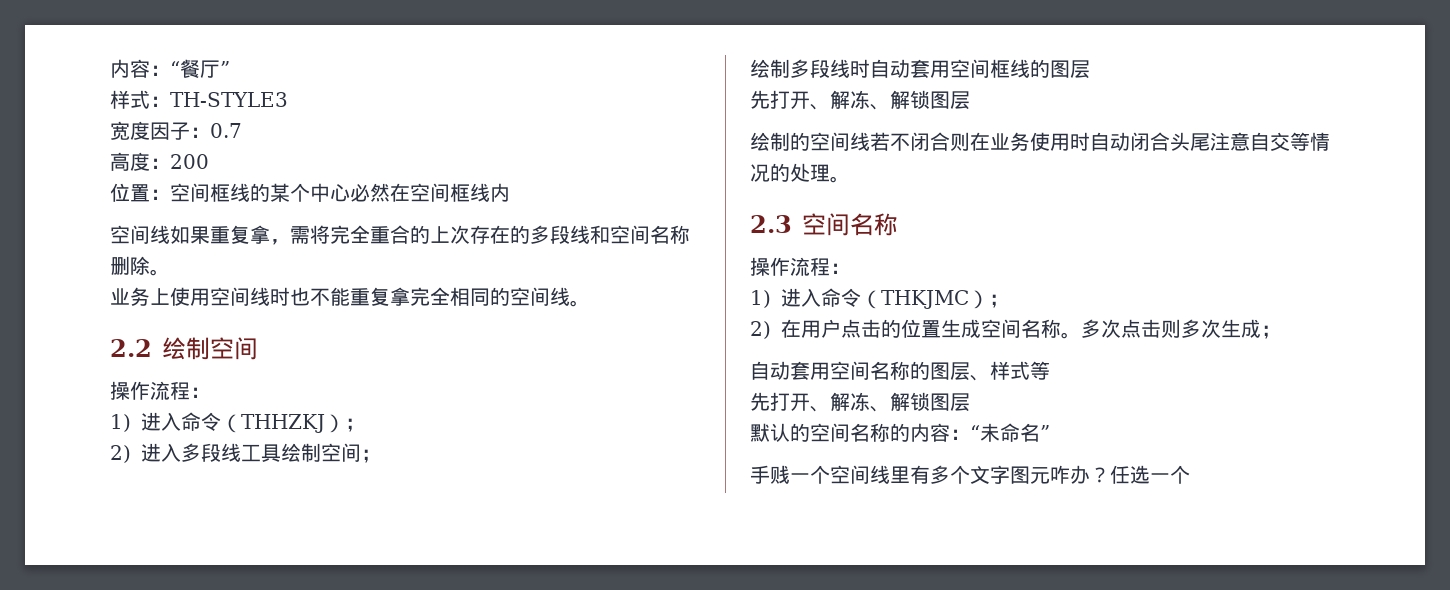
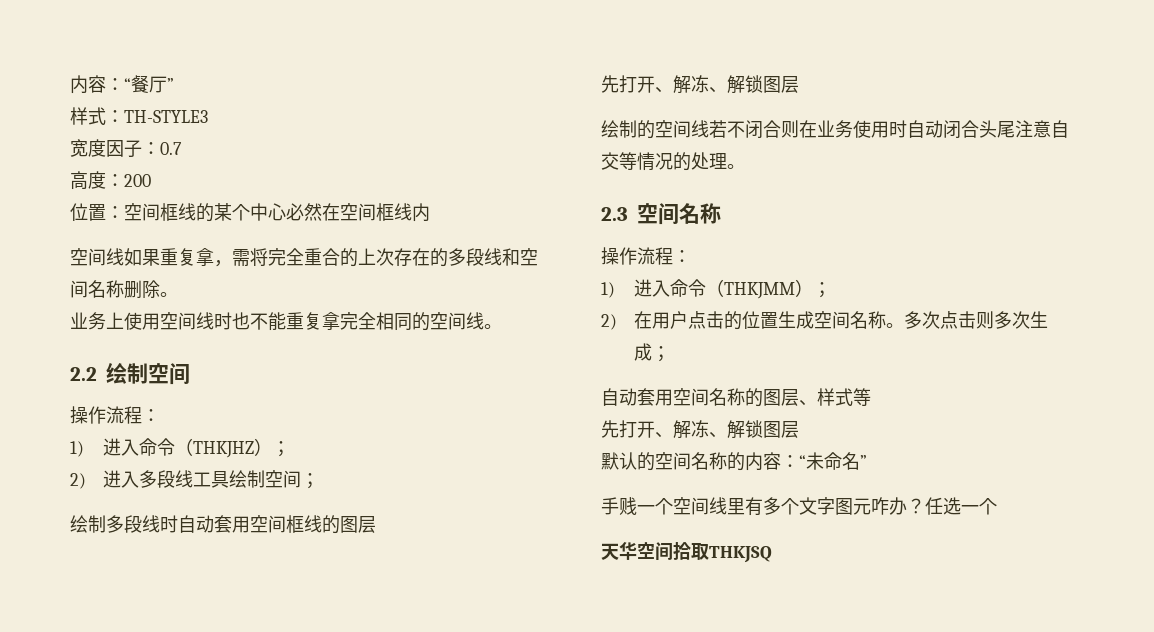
[241,414,325,433] THHZKJ -> [193,441,255,458] THKJHZ
[881,290,969,309] THKJMC -> [724,282,796,299] THKJMM
(1190, 474) none -> [601,541,772,563] // 天华空间拾取THKJSQ

